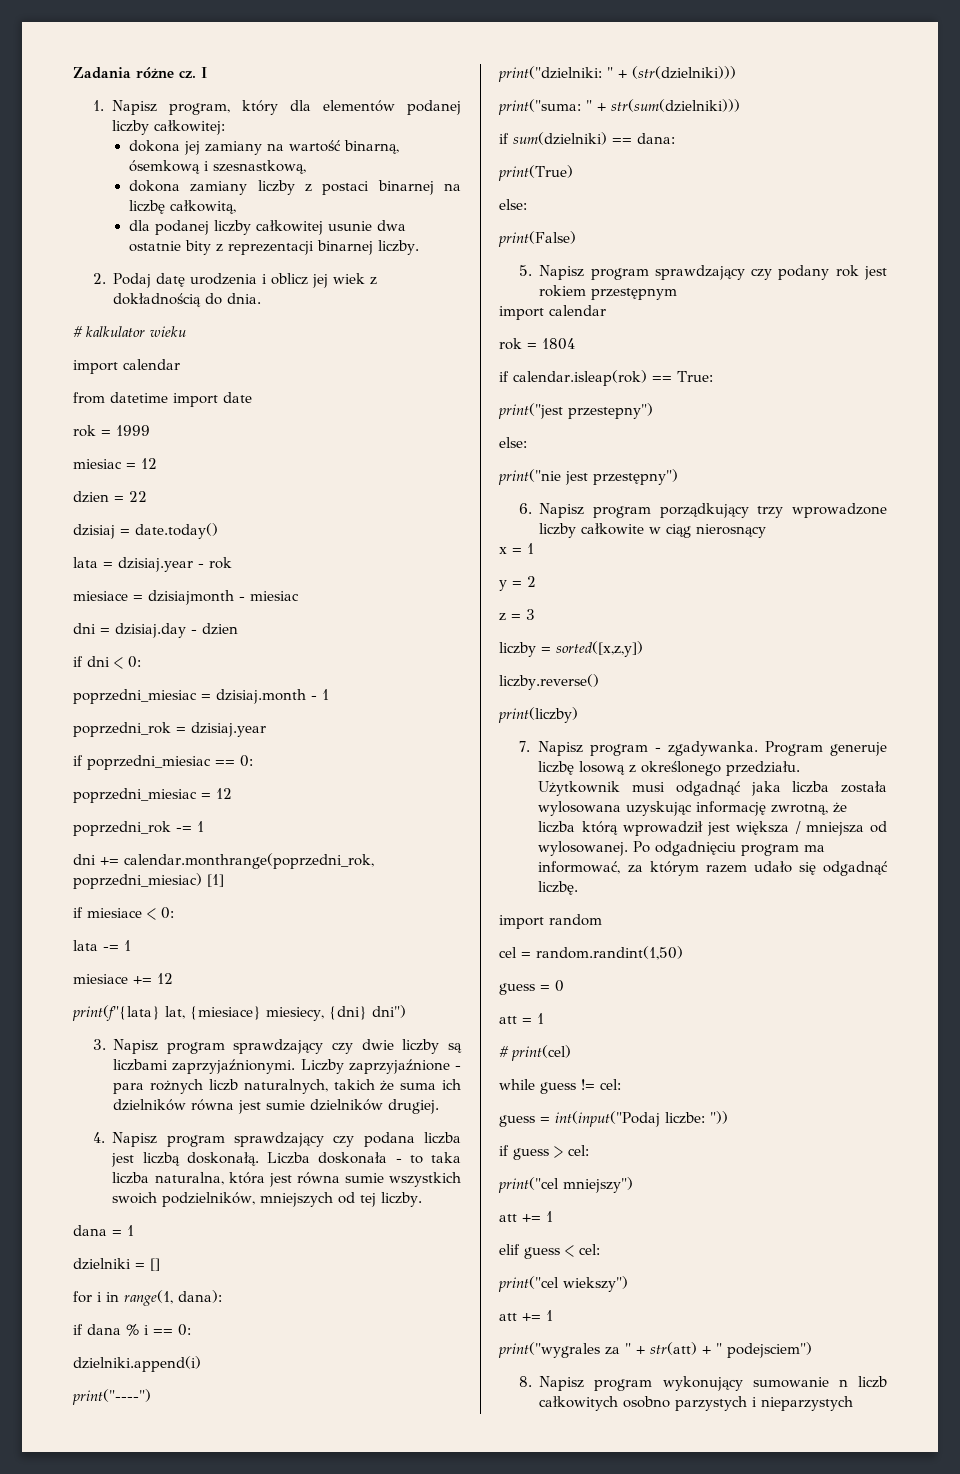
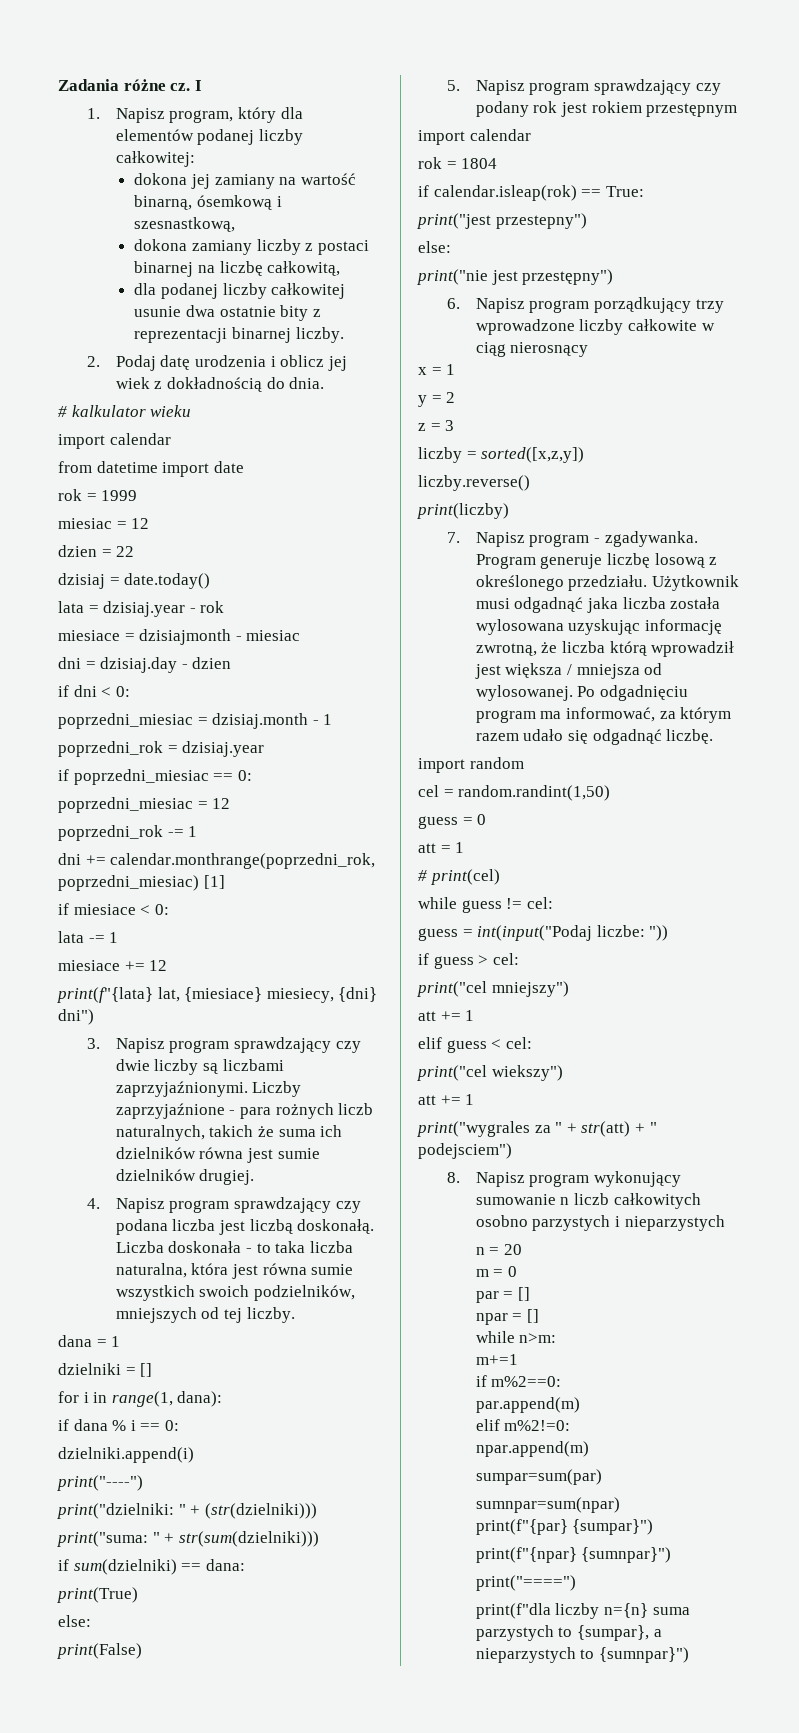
(854, 1403) none -> [475,1244,522,1255] [475,1266,517,1277] [475,1287,530,1303] [475,1309,539,1325] [475,1331,557,1343] [475,1354,518,1365] [475,1375,562,1387] [475,1397,580,1413] [475,1419,571,1431] [475,1441,589,1457] [475,1469,602,1485] [475,1497,620,1513] [475,1519,654,1535] [475,1547,672,1563] [475,1575,576,1591] [475,1603,690,1619] [475,1625,662,1641] [475,1647,689,1663] // n = 20 // m = 0 // par = [] // npar = [] // while n>m: // m+=1 // if m%2==0: // par.append(m) // elif m%2!=0: // npar.append(m) // sumpar=sum(par) // sumnpar=sum(npar) // print(f"{par} {sumpar}") // print(f"{npar} {sumnpar}") // print("====") // print(f"dla liczby n={n} suma parzystych to {sumpar}, a nieparzystych to {sumnpar}")

